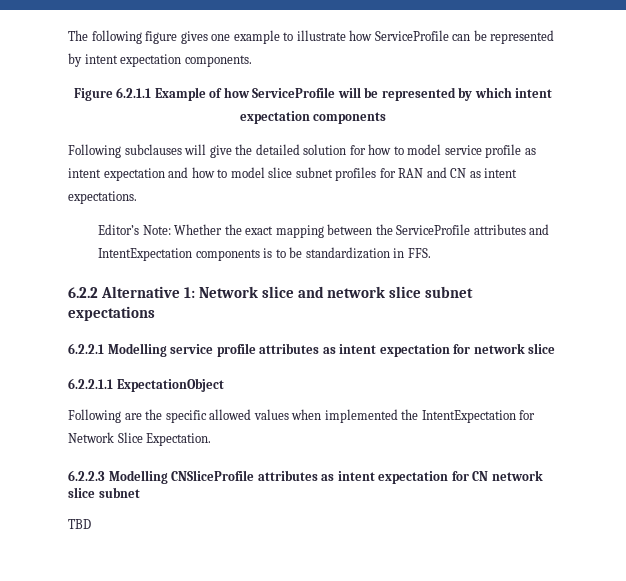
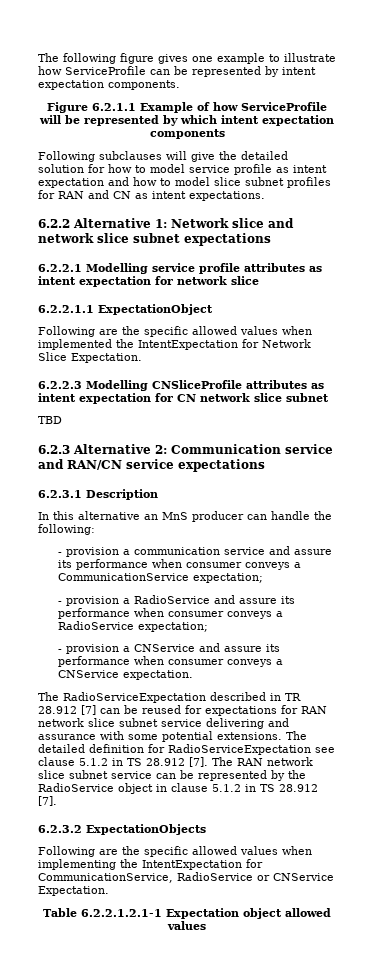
[98,224,550,238] [98,247,431,261] // Editor’s Note: Whether the exact mapping between the ServiceProfile attributes and IntentExpectation components is to be standardization in FFS. -> (265, 196) none
(91, 524) none -> [38,444,333,454] [38,459,265,472] [38,489,158,500] [38,511,332,522] [38,524,95,535] [57,546,332,557] [57,559,301,570] [57,573,263,583] [57,595,295,606] [57,608,283,619] [57,621,208,632] [57,643,280,654] [57,656,283,667] [57,670,193,680] [38,692,301,703] [38,705,327,716] [38,718,289,729] [38,731,307,742] [38,744,335,755] [38,757,313,767] [38,770,306,781] [38,783,318,794] [38,796,57,806] [38,824,206,835] [38,846,312,857] [38,859,263,870] [38,872,334,883] [38,886,109,896] [43,908,331,919] [167,921,206,930] // 6.2.3 Alternative 2: Communication service and RAN/CN service expectations // 6.2.3.1 Description // In this alternative an MnS producer can handle the following: // - provision a communication service and assure its performance when consumer conveys a CommunicationService expectation; // - provision a RadioService and assure its performance when consumer conveys a RadioService expectation; // - provision a CNService and assure its performance when consumer conveys a CNService expectation. // The RadioServiceExpectation described in TR 28.912 [7] can be reused for expectations for RAN network slice subnet service delivering and assurance with some potential extensions. The detailed definition for RadioServiceExpectation see clause 5.1.2 in TS 28.912 [7]. The RAN network slice subnet service can be represented by the RadioService object in clause 5.1.2 in TS 28.912 [7]. // 6.2.3.2 ExpectationObjects // Following are the specific allowed values when implementing the IntentExpectation for CommunicationService, RadioService or CNService Expectation. // Table 6.2.2.1.2.1-1 Expectation object allowed values

